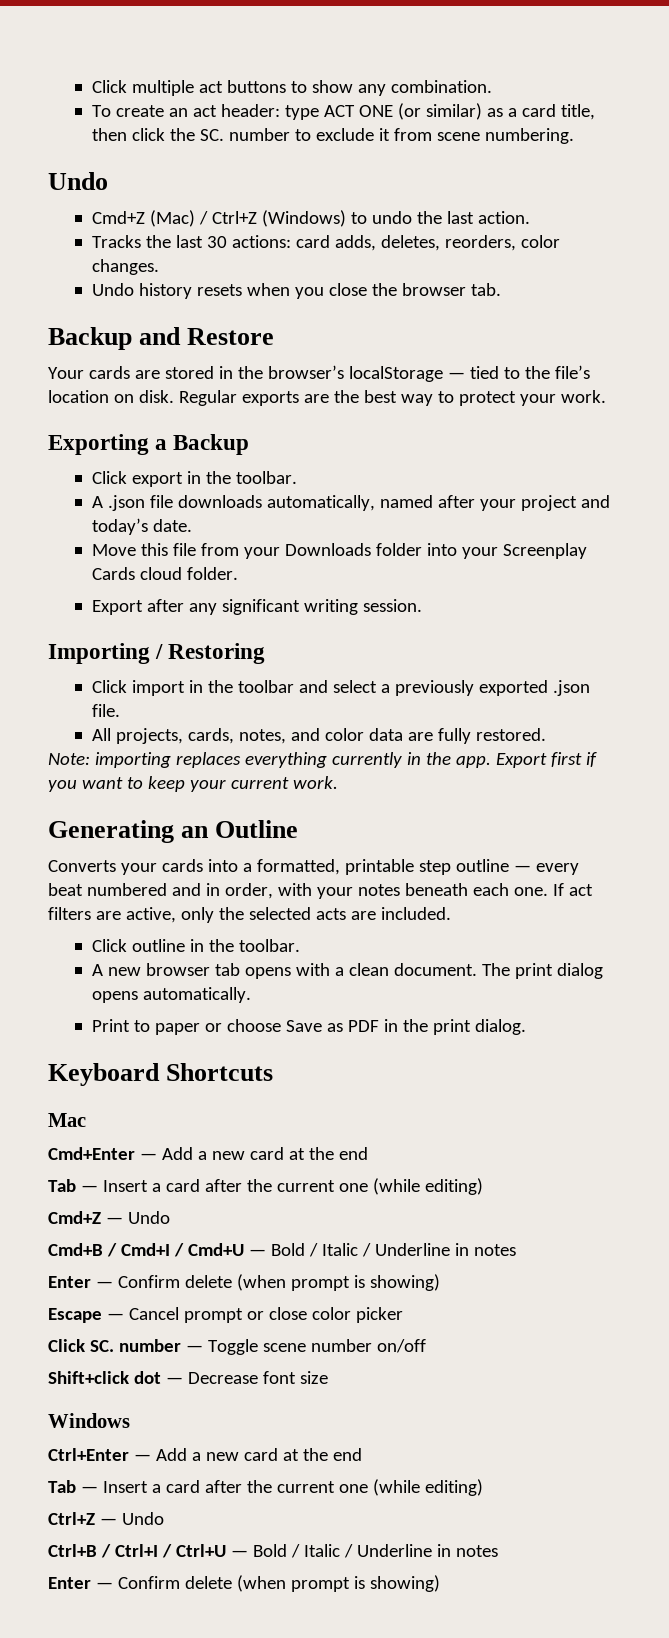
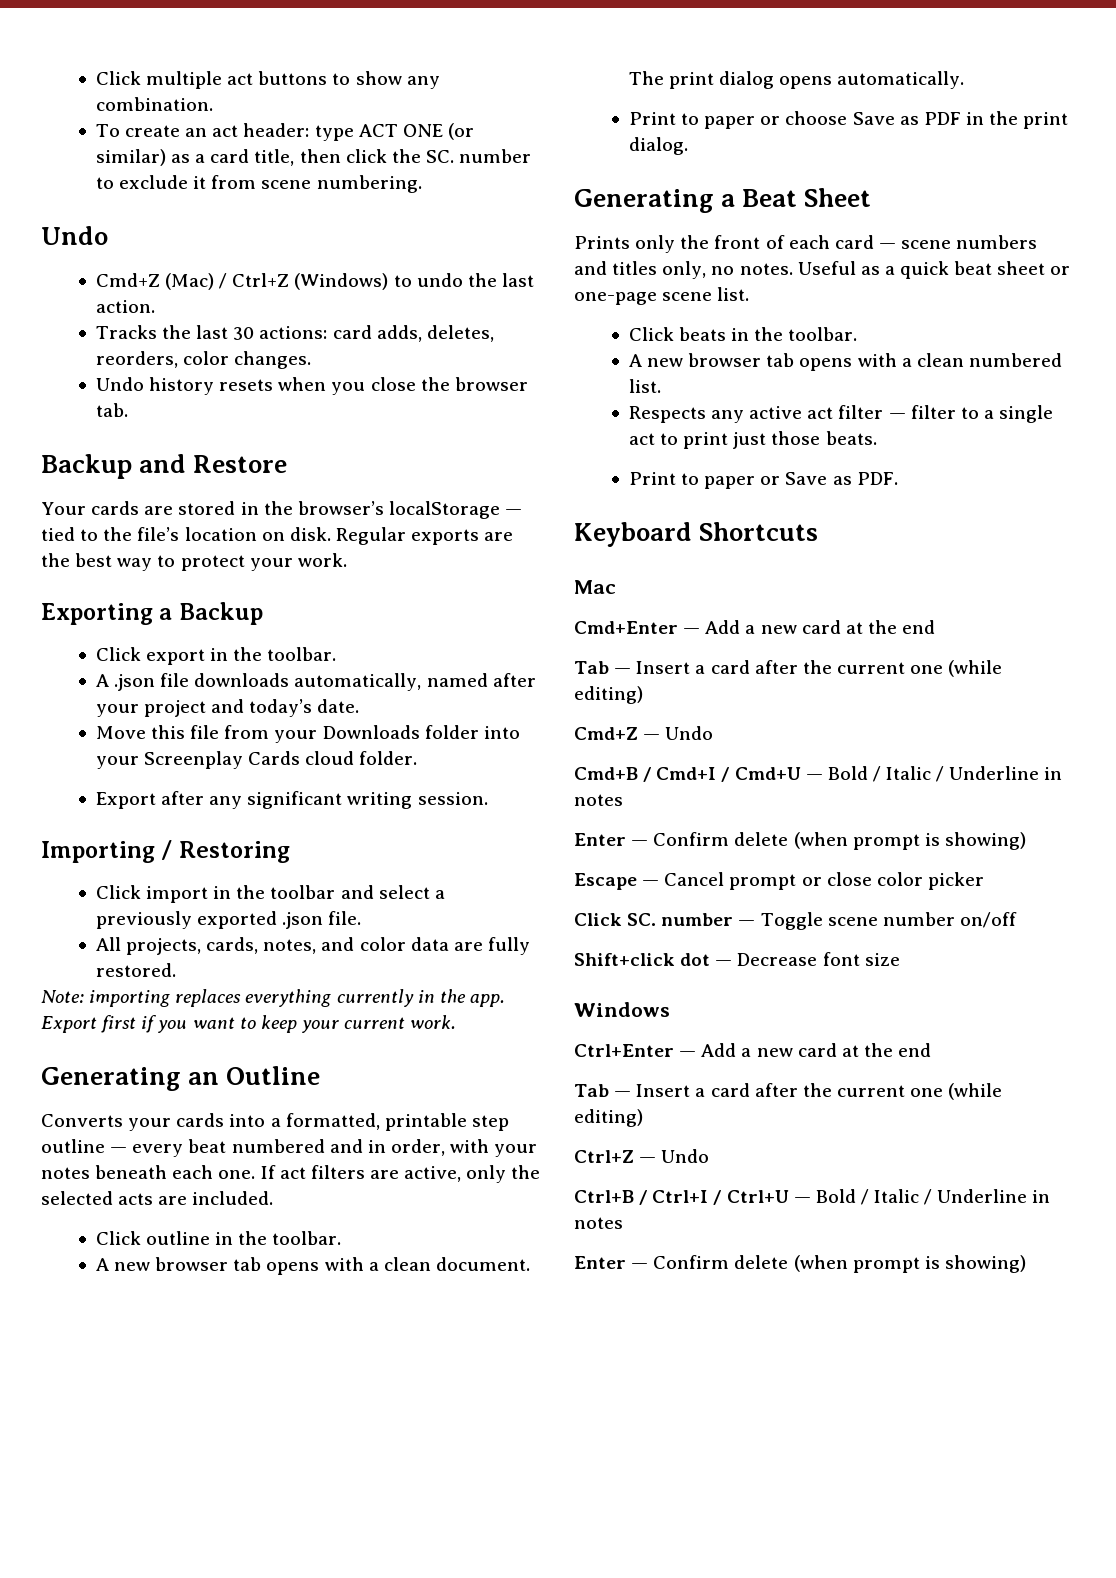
(527, 1027) none -> [574,188,872,213] [574,235,1038,253] [574,261,1071,279] [574,287,750,305] [628,327,858,341] [628,353,1062,371] [628,379,661,393] [628,405,1054,423] [628,431,877,449] [628,472,898,489] // Generating a Beat Sheet // Prints only the front of each card — scene numbers and titles only, no notes. Useful as a quick beat sheet or one-page scene list. // Click beats in the toolbar. // A new browser tab opens with a clean numbered list. // Respects any active act filter — filter to a single act to print just those beats. // Print to paper or Save as PDF.

